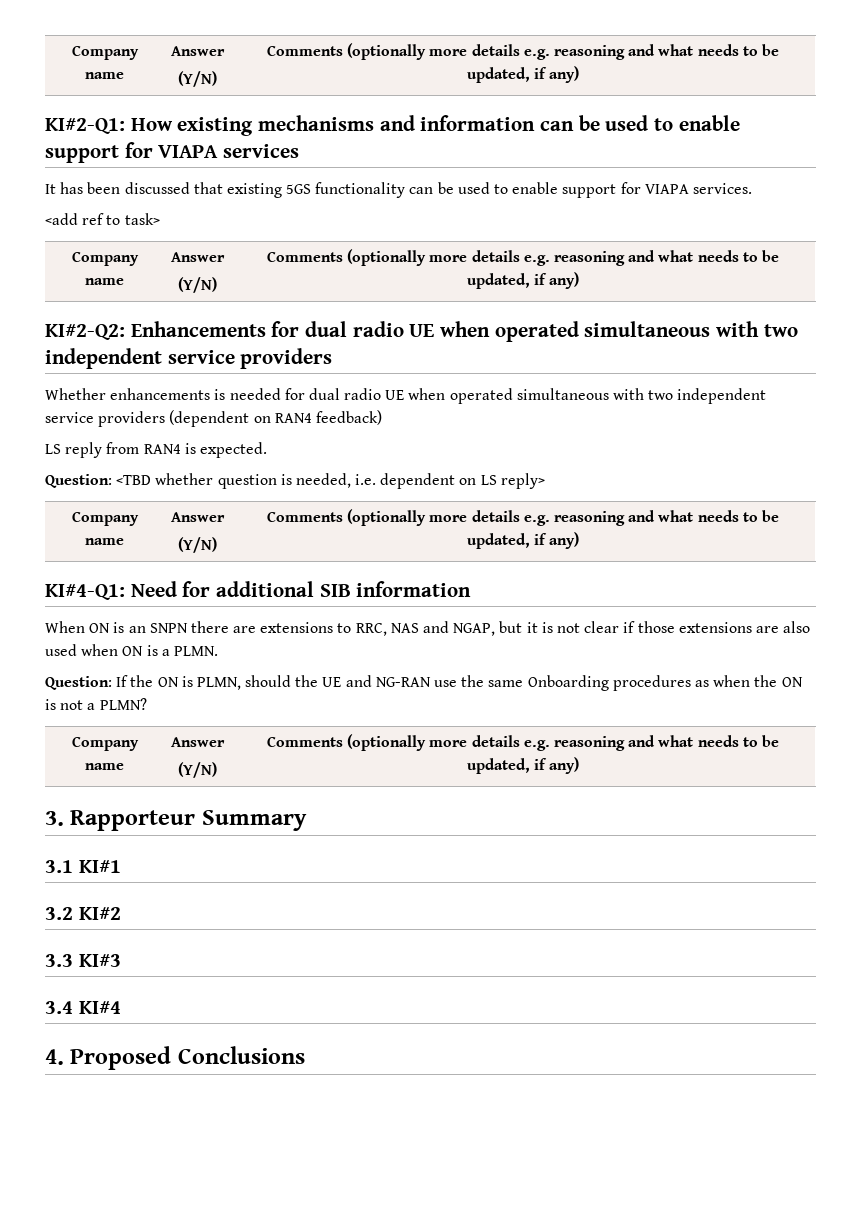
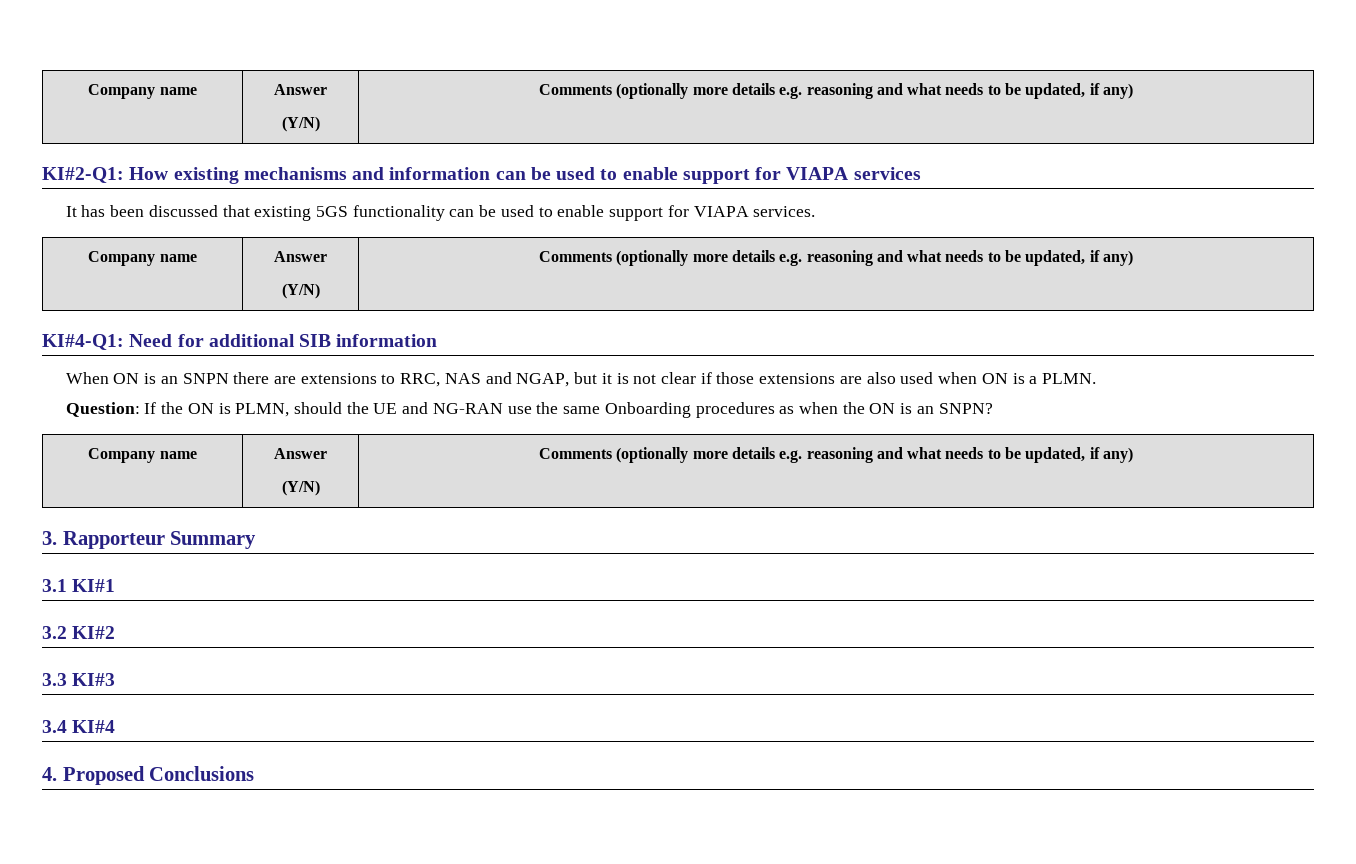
[45,213,160,225] [71,251,139,266] [85,278,124,285] [170,252,225,262] [177,277,217,293] [267,249,779,266] [466,272,580,289] [45,321,798,342] [45,348,333,369] [45,388,767,404] [45,410,382,427] [45,442,267,458] [45,473,545,489] // <add ref to task> // Company name | Answer // (Y/N) | Comments (optionally more details e.g. reasoning and what needs to be updated, if any) // KI#2-Q2: Enhancements for dual radio UE when operated simultaneous with two independent service providers // Whether enhancements is needed for dual radio UE when operated simultaneous with two independent service providers (dependent on RAN4 feedback) // LS reply from RAN4 is expected. // Question: <TBD whether question is needed, i.e. dependent on LS reply> -> (816, 211) none
[60,698,147,710] not a PLMN? -> [916,403,993,414] an SNPN?

